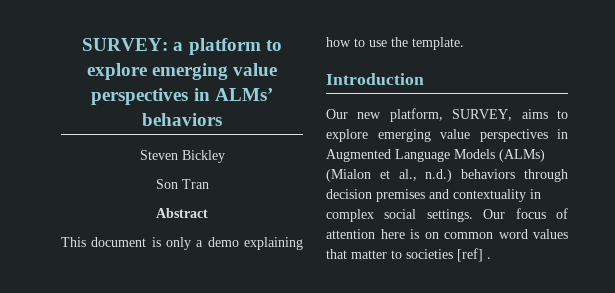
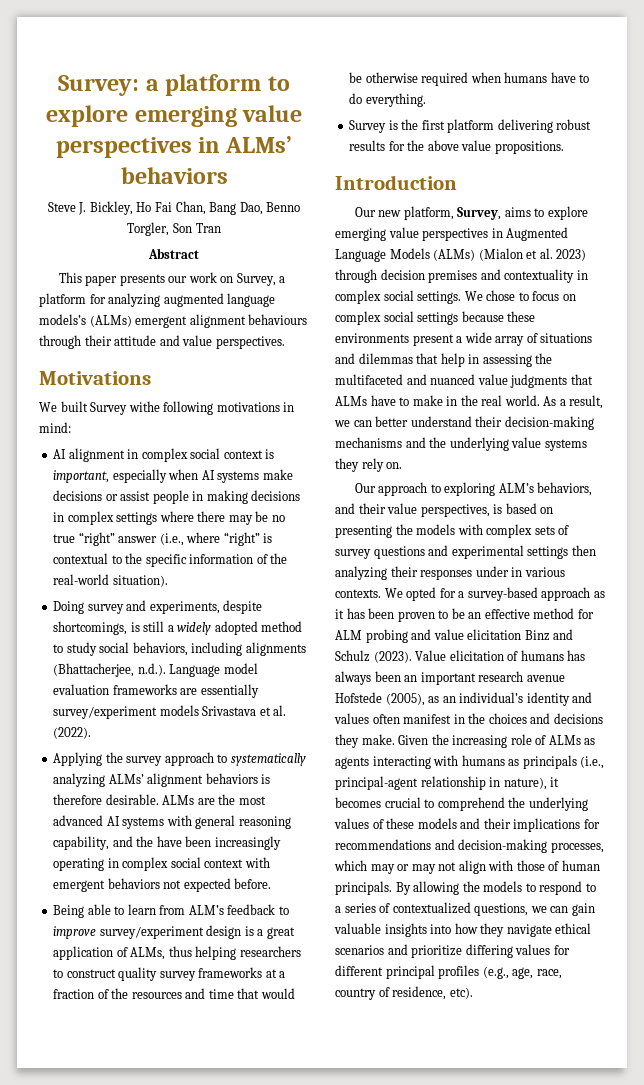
[82,38,169,51] SURVEY: -> [58,75,140,96] Survey:
[139,150,225,163] [155,179,209,189] [156,208,208,218] [61,237,303,250] [326,37,464,50] Steven Bickley // Son Tran // Abstract // This document is only a demo explaining how to use the template. -> [47,201,301,215] [127,222,221,236] [148,248,199,259] [58,272,286,286] [39,293,276,307] [39,314,308,328] [39,335,285,349] [39,371,151,385] [39,401,295,415] [39,422,71,433] [53,448,275,462] [53,469,293,483] [53,490,301,504] [53,511,285,525] [53,532,273,546] [53,553,288,567] [53,574,168,587] [53,600,263,614] [53,621,303,635] [53,642,306,656] [53,663,258,677] [53,684,259,698] [53,705,287,719] [53,727,92,739] [53,752,306,766] [53,773,271,787] [53,794,266,805] [53,815,291,829] [53,836,281,850] [53,857,270,871] [53,878,272,892] [53,904,289,918] [53,925,295,939] [53,946,301,960] [53,967,286,981] [53,988,295,999] [349,72,590,86] [349,93,426,107] [349,119,592,133] [349,140,564,154] Steve J. Bickley, Ho Fai Chan, Bang Dao, Benno Torgler, Son Tran // Abstract // This paper presents our work on Survey, a platform for analyzing augmented language models’s (ALMs) emergent alignment behaviours through their attitude and value perspectives. // Motivations // We built Survey withe following motivations in mind: // AI alignment in complex social context is important, especially when AI systems make decisions or assist people in making decisions in complex settings where there may be no true “right” answer (i.e., where “right” is contextual to the specific information of the real-world situation). // Doing survey and experiments, despite shortcomings, is still a widely adopted method to study social behaviors, including alignments (Bhattacherjee, n.d.). Language model evaluation frameworks are essentially survey/experiment models Srivastava et al. (2022). // Applying the survey approach to systematically analyzing ALMs’ alignment behaviors is therefore desirable. ALMs are the most advanced AI systems with general reasoning capability, and the have been increasingly operating in complex social context with emergent behaviors not expected before. // Being able to learn from ALM’s feedback to improve survey/experiment design is a great application of ALMs, thus helping researchers to construct quality survey frameworks at a fraction of the resources and time that would be otherwise required when humans have to do everything. // Survey is the first platform delivering robust results for the above value propositions.
[452,109,513,121] SURVEY, -> [457,207,502,220] Survey,
[398,169,516,182] al., n.d.) behaviors -> [539,248,587,261] al. 2023)
[483,208,568,219] [326,229,568,239] [326,248,491,262] Our focus of attention here is on common word values that matter to societies [ref] . -> [464,290,576,301] [335,311,536,325] [335,332,593,346] [335,353,553,367] [335,374,593,388] [335,395,604,409] [334,416,594,430] [335,437,587,451] [335,458,403,472] [354,482,593,496] [335,503,554,517] [335,524,570,538] [335,545,596,559] [335,566,565,580] [335,587,605,601] [335,608,594,622] [335,629,574,643] [335,650,586,663] [335,671,565,685] [335,692,593,706] [334,713,603,724] [335,734,596,748] [335,755,605,769] [335,776,560,790] [335,797,588,811] [334,818,600,832] [335,839,604,853] [334,860,600,874] [335,881,596,895] [335,902,595,916] [334,923,592,937] [335,944,570,958] [335,965,562,979] [335,986,473,1000] We chose to focus on complex social settings because these environments present a wide array of situations and dilemmas that help in assessing the multifaceted and nuanced value judgments that ALMs have to make in the real world. As a result, we can better understand their decision-making mechanisms and the underlying value systems they rely on. // Our approach to exploring ALM’s behaviors, and their value perspectives, is based on presenting the models with complex sets of survey questions and experimental settings then analyzing their responses under in various contexts. We opted for a survey-based approach as it has been proven to be an effective method for ALM probing and value elicitation Binz and Schulz (2023). Value elicitation of humans has always been an important research avenue Hofstede (2005), as an individual’s identity and values often manifest in the choices and decisions they make. Given the increasing role of ALMs as agents interacting with humans as principals (i.e., principal-agent relationship in nature), it becomes crucial to comprehend the underlying values of these models and their implications for recommendations and decision-making processes, which may or may not align with those of human principals. By allowing the models to respond to a series of contextualized questions, we can gain valuable insights into how they navigate ethical scenarios and prioritize differing values for different principal profiles (e.g., age, race, country of residence, etc).

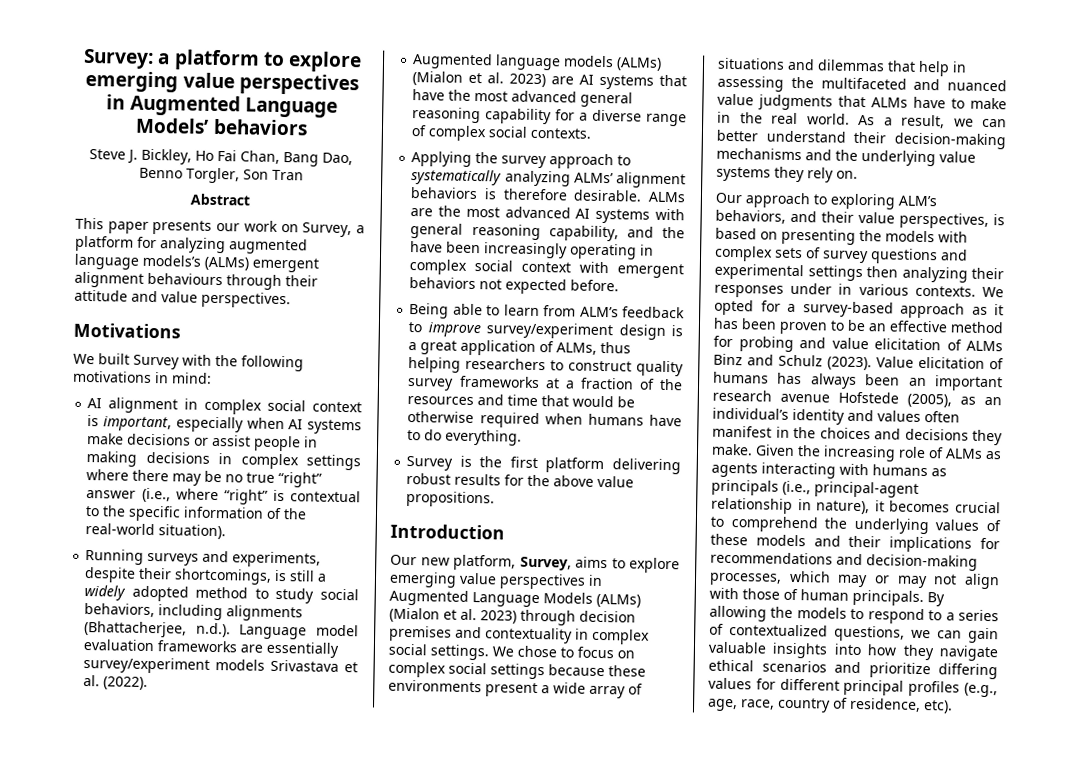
[225,136,293,153] ALMs’ -> [129,94,338,118] [135,117,210,134] Augmented Language Models’
[128,401,160,412] withe -> [182,354,238,367] with the
[53,601,124,614] Doing survey -> [85,548,200,566] Running surveys
(263, 607) none -> [138,567,173,580] their
(92, 733) none -> [412,53,663,71] [412,71,687,90] [412,89,634,108] [412,107,687,127] [411,125,593,142] // Augmented language models (ALMs) (Mialon et al. 2023) are AI systems that have the most advanced general reasoning capability for a diverse range of complex social contexts.
[335,630,362,640] ALM -> (733, 341) none
(522, 634) none -> [946,339,1003,352] of ALMs

